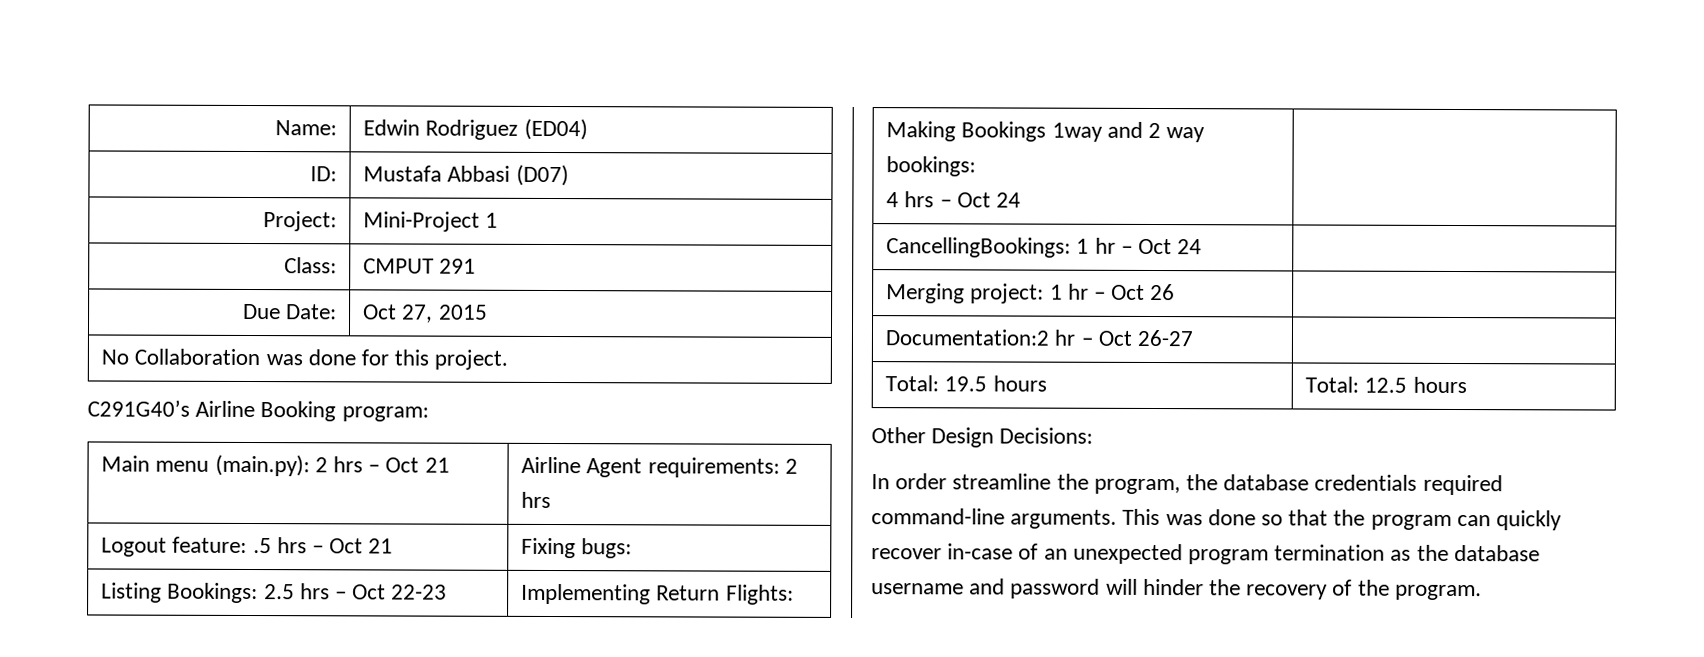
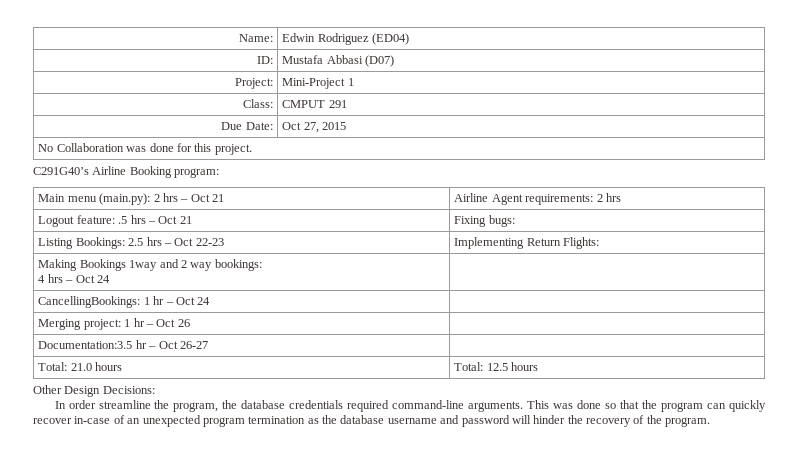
[885,329,1050,346] Documentation:2 -> [38,341,133,349] Documentation:3.5
[944,376,988,392] 19.5 -> [70,363,92,371] 21.0

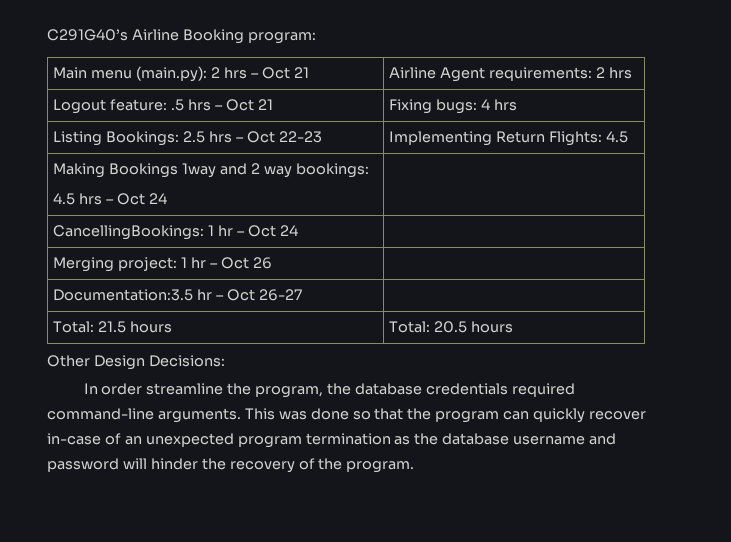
[238,34,273,42] [282,33,410,45] [256,56,273,64] [282,55,395,67] [234,78,273,89] [282,78,354,89] [242,99,273,108] [282,100,347,108] [221,122,273,130] [282,122,347,133] [38,143,252,155] Name: | Edwin Rodriguez (ED04) // ID: | Mustafa Abbasi (D07) // Project: | Mini-Project 1 // Class: | CMPUT 291 // Due Date: | Oct 27, 2015 // No Collaboration was done for this project. // -> (47, 35) none
(515, 221) none -> [481,99,518,111] 4 hrs
(600, 243) none -> [606,131,629,143] 4.5
[38,275,46,283] 4 -> [53,193,76,205] 4.5
[70,363,92,371] 21.0 -> [98,321,127,333] 21.5
[486,363,508,371] 12.5 -> [434,321,468,333] 20.5

